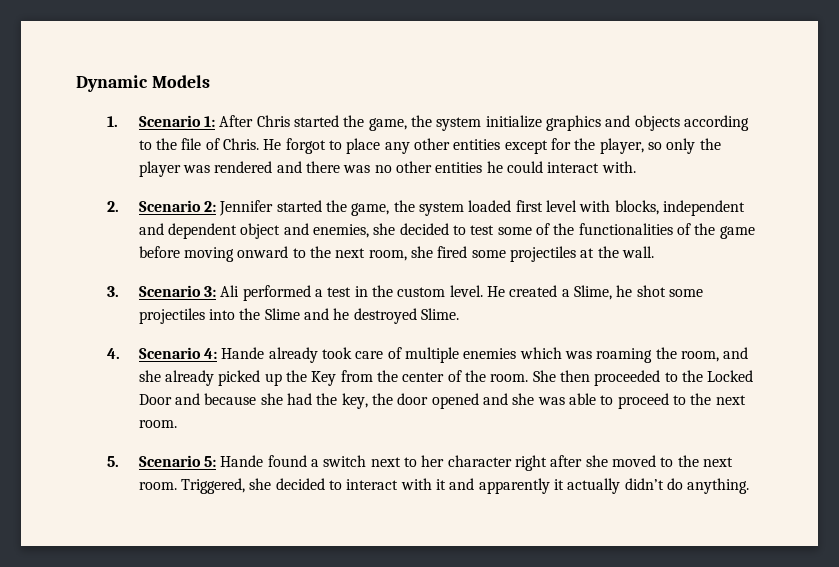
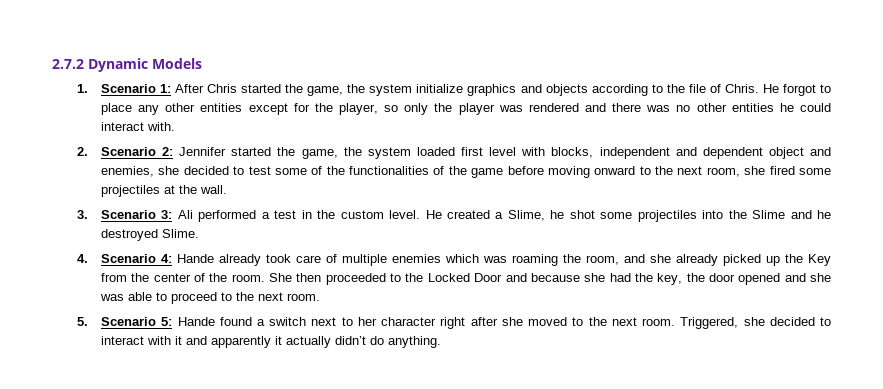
(76, 83) none -> [52,59,84,69] 2.7.2

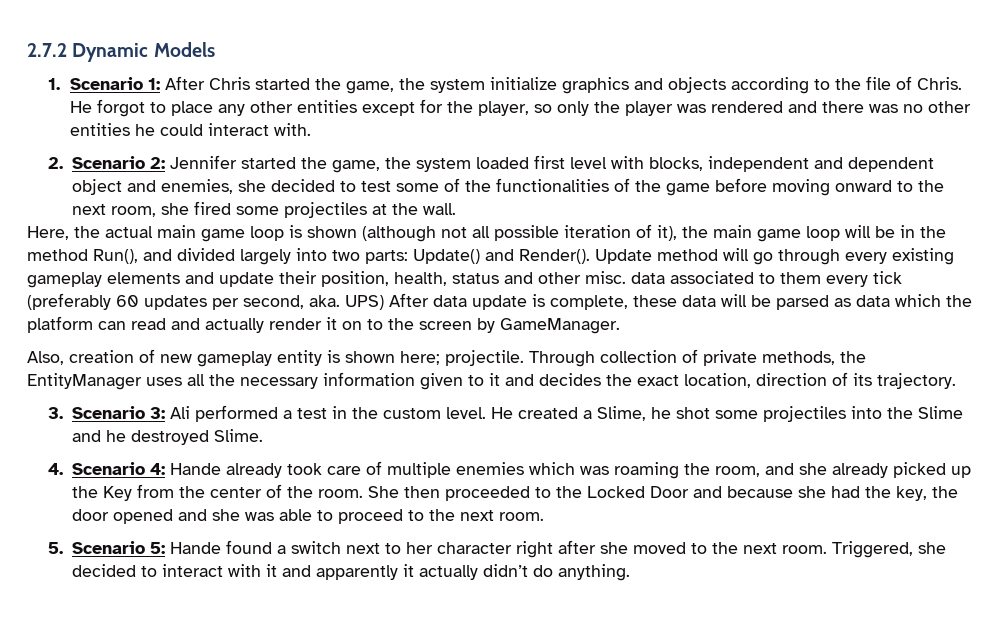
(228, 189) none -> [27,224,946,242] [27,248,954,265] [27,271,902,288] [27,293,972,310] [27,316,620,334] [27,349,866,367] [27,372,956,390] // Here, the actual main game loop is shown (although not all possible iteration of it), the main game loop will be in the method Run(), and divided largely into two parts: Update() and Render(). Update method will go through every existing gameplay elements and update their position, health, status and other misc. data associated to them every tick (preferably 60 updates per second, aka. UPS) After data update is complete, these data will be parsed as data which the platform can read and actually render it on to the screen by GameManager. // Also, creation of new gameplay entity is shown here; projectile. Through collection of private methods, the EntityManager uses all the necessary information given to it and decides the exact location, direction of its trajectory.

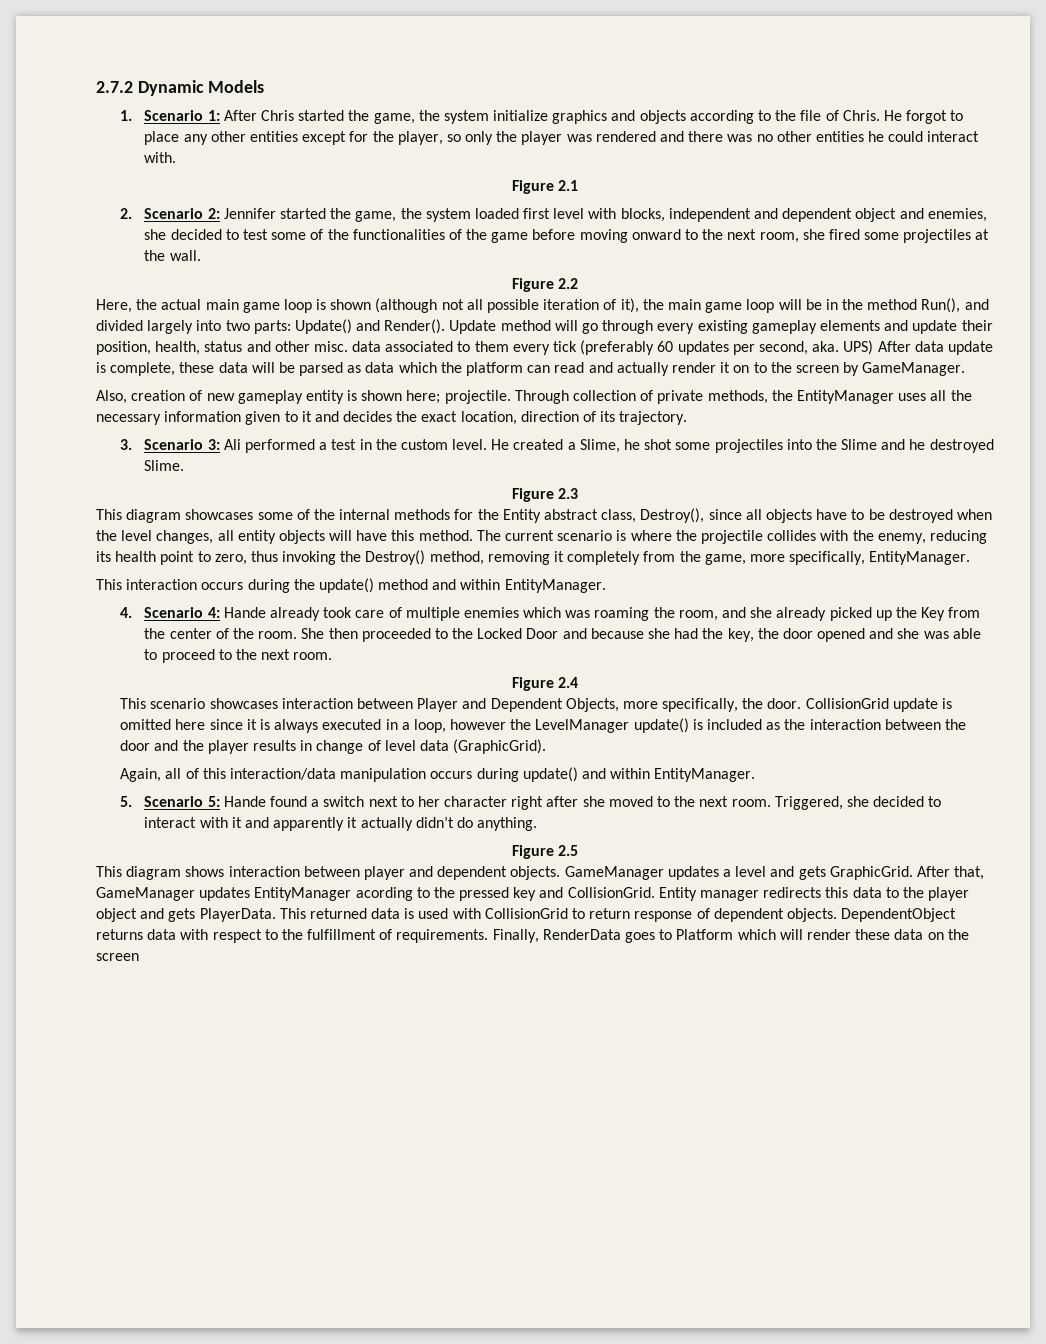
(311, 129) none -> [511,180,579,194] // Figure 2.1
(457, 209) none -> [511,278,579,292] // Figure 2.2
(264, 435) none -> [511,488,579,502] [96,508,992,523] [96,530,987,544] [96,550,971,565] [96,578,606,593] // Figure 2.3 // This diagram showcases some of the internal methods for the Entity abstract class, Destroy(), since all objects have to be destroyed when the level changes, all entity objects will have this method. The current scenario is where the projectile collides with the enemy, reducing its health point to zero, thus invoking the Destroy() method, removing it completely from the game, more specifically, EntityManager. // This interaction occurs during the update() method and within EntityManager.
(545, 516) none -> [511,677,579,691] [120,698,952,712] [120,718,966,733] [120,739,547,754] [120,767,756,782] // Figure 2.4 // This scenario showcases interaction between Player and Dependent Objects, more specifically, the door. CollisionGrid update is omitted here since it is always executed in a loop, however the LevelManager update() is included as the interaction between the door and the player results in change of level data (GraphicGrid). // Again, all of this interaction/data manipulation occurs during update() and within EntityManager.
(631, 572) none -> [511,845,579,859] [96,866,985,880] [96,887,970,901] [96,908,957,922] [96,929,969,943] [96,953,139,961] // Figure 2.5 // This diagram shows interaction between player and dependent objects. GameManager updates a level and gets GraphicGrid. After that, GameManager updates EntityManager acording to the pressed key and CollisionGrid. Entity manager redirects this data to the player object and gets PlayerData. This returned data is used with CollisionGrid to return response of dependent objects. DependentObject returns data with respect to the fulfillment of requirements. Finally, RenderData goes to Platform which will render these data on the screen

